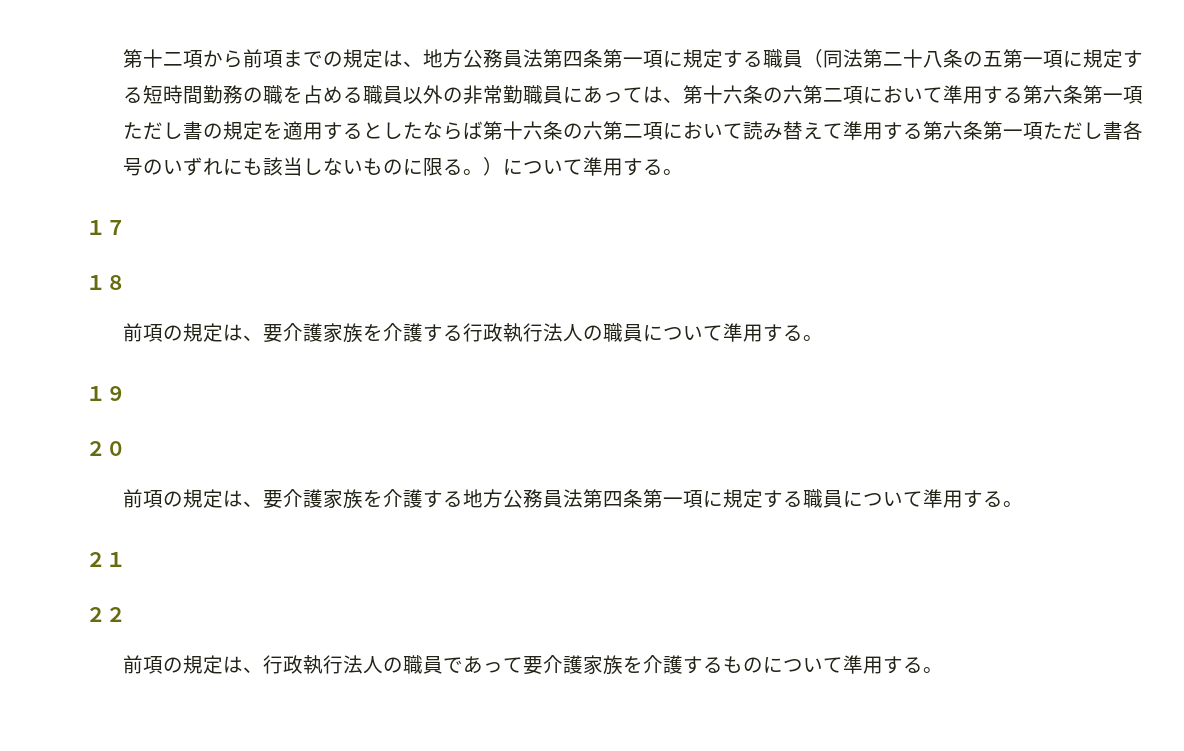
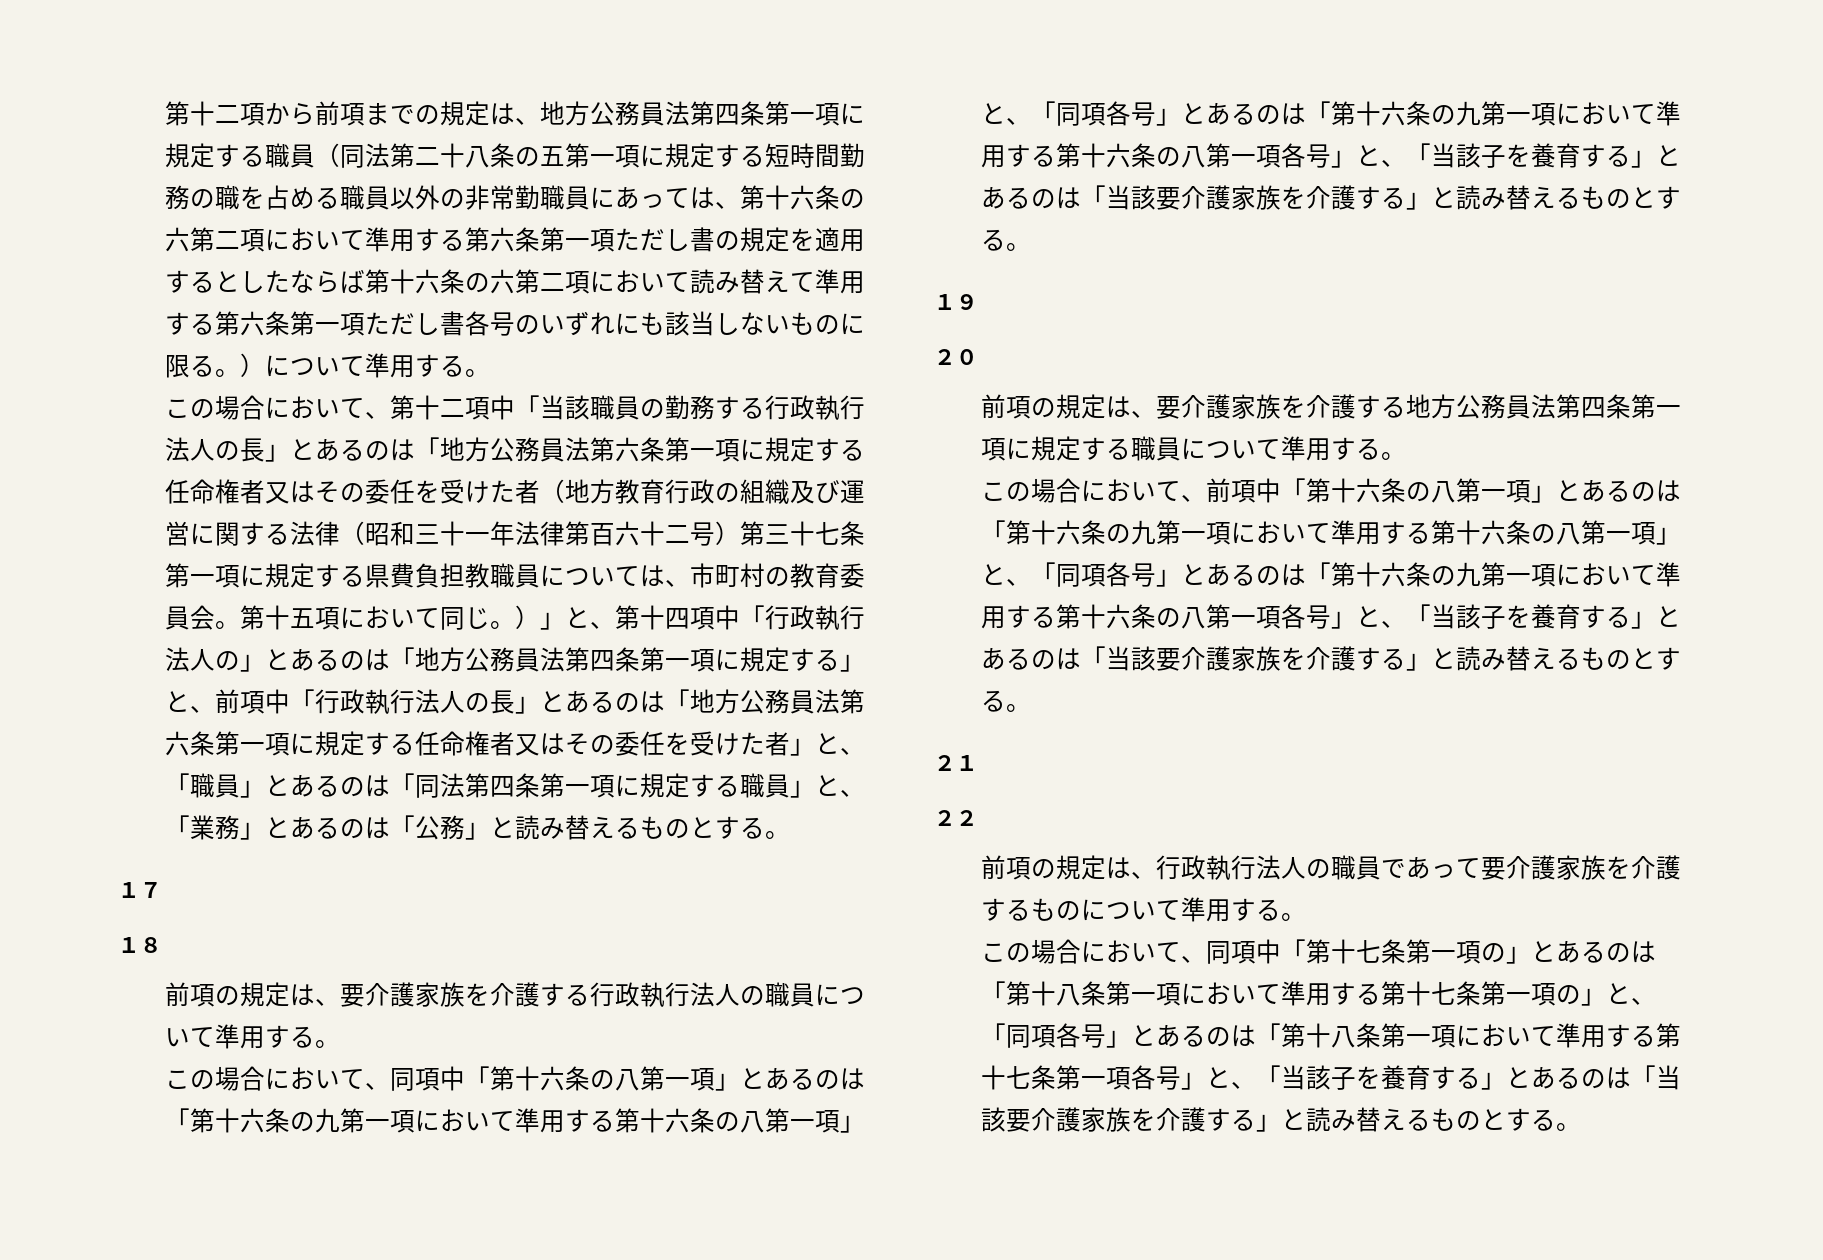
(683, 172) none -> [165,395,866,421] [165,437,866,462] [165,479,866,505] [165,521,866,546] [165,563,866,588] [165,605,866,631] [165,647,866,672] [165,689,866,715] [165,731,866,756] [165,773,866,798] [165,815,791,840] // この場合において、第十二項中「当該職員の勤務する行政執行法人の長」とあるのは「地方公務員法第六条第一項に規定する任命権者又はその委任を受けた者（地方教育行政の組織及び運営に関する法律（昭和三十一年法律第百六十二号）第三十七条第一項に規定する県費負担教職員については、市町村の教育委員会。第十五項において同じ。）」と、第十四項中「行政執行法人の」とあるのは「地方公務員法第四条第一項に規定する」と、前項中「行政執行法人の長」とあるのは「地方公務員法第六条第一項に規定する任命権者又はその委任を受けた者」と、「職員」とあるのは「同法第四条第一項に規定する職員」と、「業務」とあるのは「公務」と読み替えるものとする。
(823, 338) none -> [165,1066,866,1091] [165,1108,866,1133] [981,101,1682,126] [981,143,1682,168] [981,185,1682,210] [981,229,1032,251] // この場合において、同項中「第十六条の八第一項」とあるのは「第十六条の九第一項において準用する第十六条の八第一項」と、「同項各号」とあるのは「第十六条の九第一項において準用する第十六条の八第一項各号」と、「当該子を養育する」とあるのは「当該要介護家族を介護する」と読み替えるものとする。
(1023, 504) none -> [981,478,1682,503] [981,520,1682,545] [981,562,1682,587] [981,604,1682,629] [981,646,1682,671] [981,690,1032,712] // この場合において、前項中「第十六条の八第一項」とあるのは「第十六条の九第一項において準用する第十六条の八第一項」と、「同項各号」とあるのは「第十六条の九第一項において準用する第十六条の八第一項各号」と、「当該子を養育する」とあるのは「当該要介護家族を介護する」と読み替えるものとする。
(943, 670) none -> [981,939,1657,964] [981,981,1657,1006] [981,1023,1682,1048] [981,1065,1682,1090] [981,1107,1582,1132] // この場合において、同項中「第十七条第一項の」とあるのは「第十八条第一項において準用する第十七条第一項の」と、「同項各号」とあるのは「第十八条第一項において準用する第十七条第一項各号」と、「当該子を養育する」とあるのは「当該要介護家族を介護する」と読み替えるものとする。

